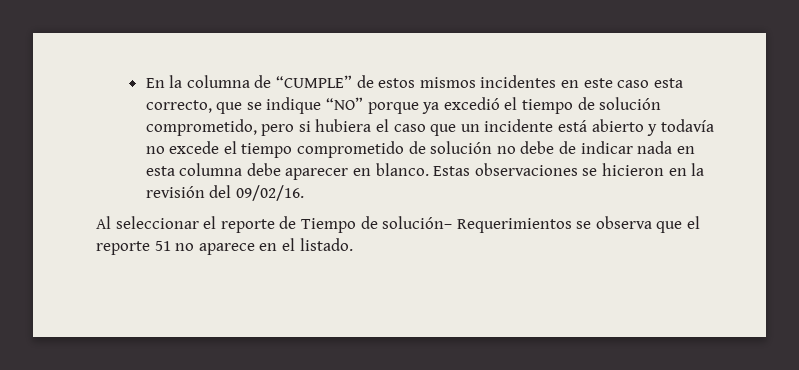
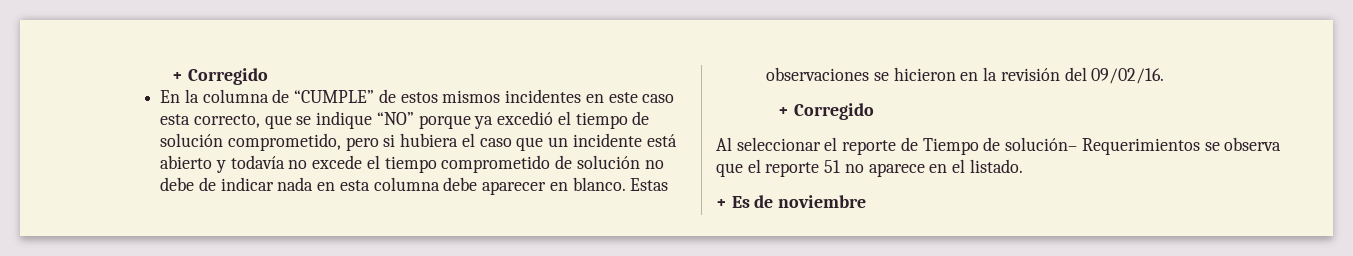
(145, 83) none -> [172,68,268,85] + Corregido //
(304, 193) none -> [778,103,874,120] // + Corregido
(353, 244) none -> [716,195,867,208] // + Es de noviembre

